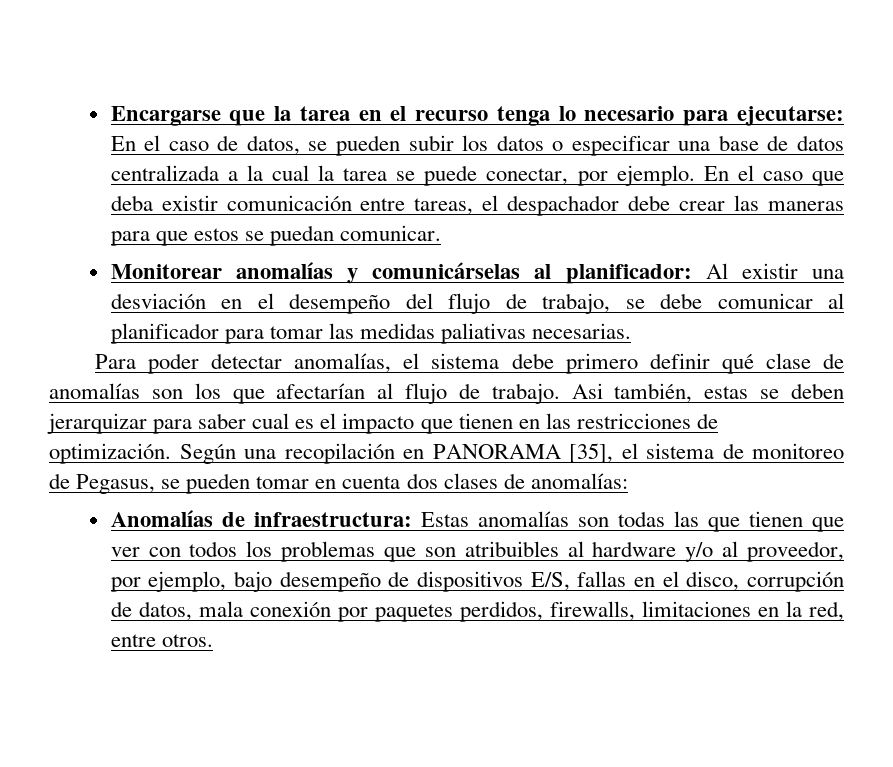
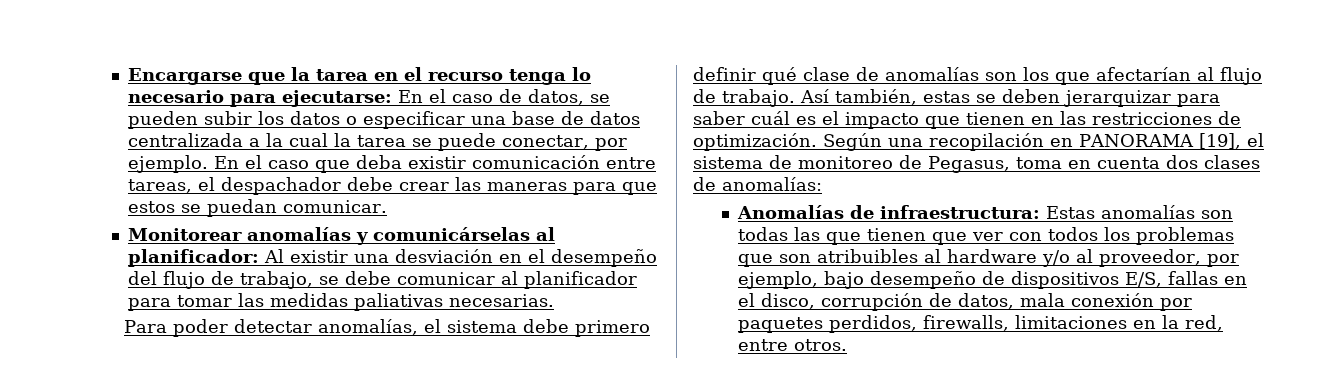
[571,383,603,399] Asi -> [800,89,829,103] Así
[252,413,290,429] cual -> [751,111,790,125] cuál
[569,443,613,463] [35], -> [1198,133,1241,149] [19],
[161,473,310,494] se pueden tomar -> [1015,157,1062,169] toma

